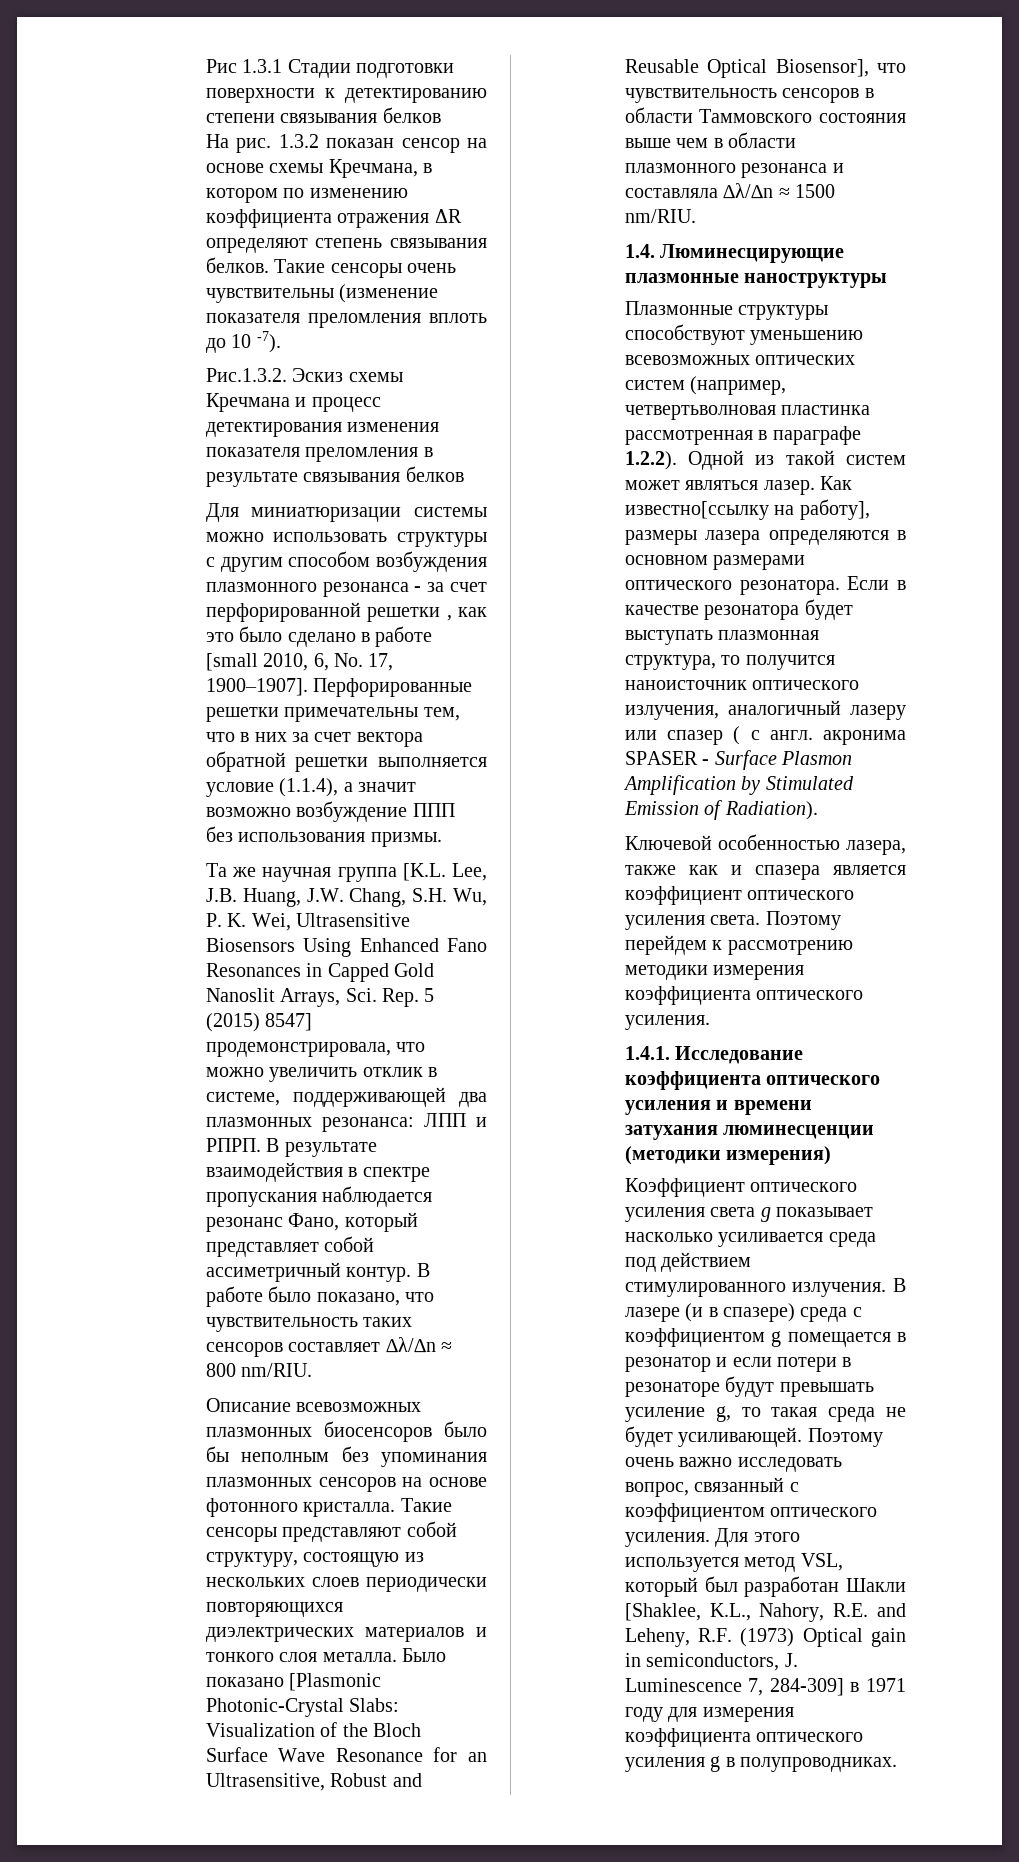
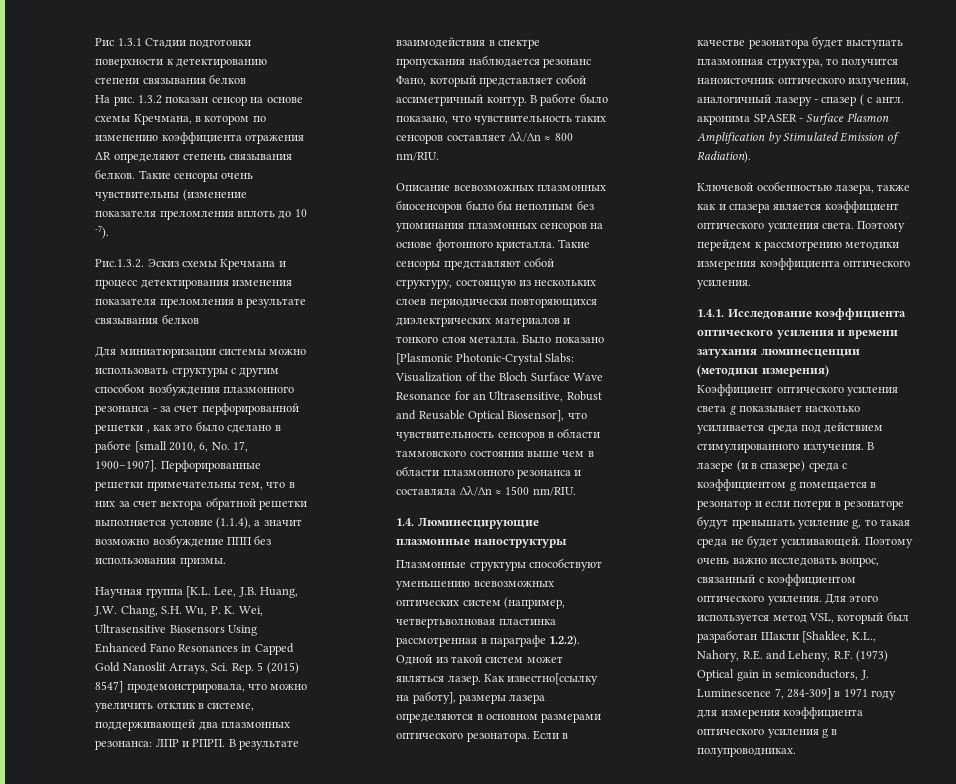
[205,863,332,882] Та же научная -> [95,587,143,598] Научная
[423,1113,466,1127] ЛПП -> [155,738,179,747] ЛПР
[699,109,813,123] Таммовского -> [396,450,467,457] таммовского
[624,730,657,740] или -> [814,99,819,103] -

